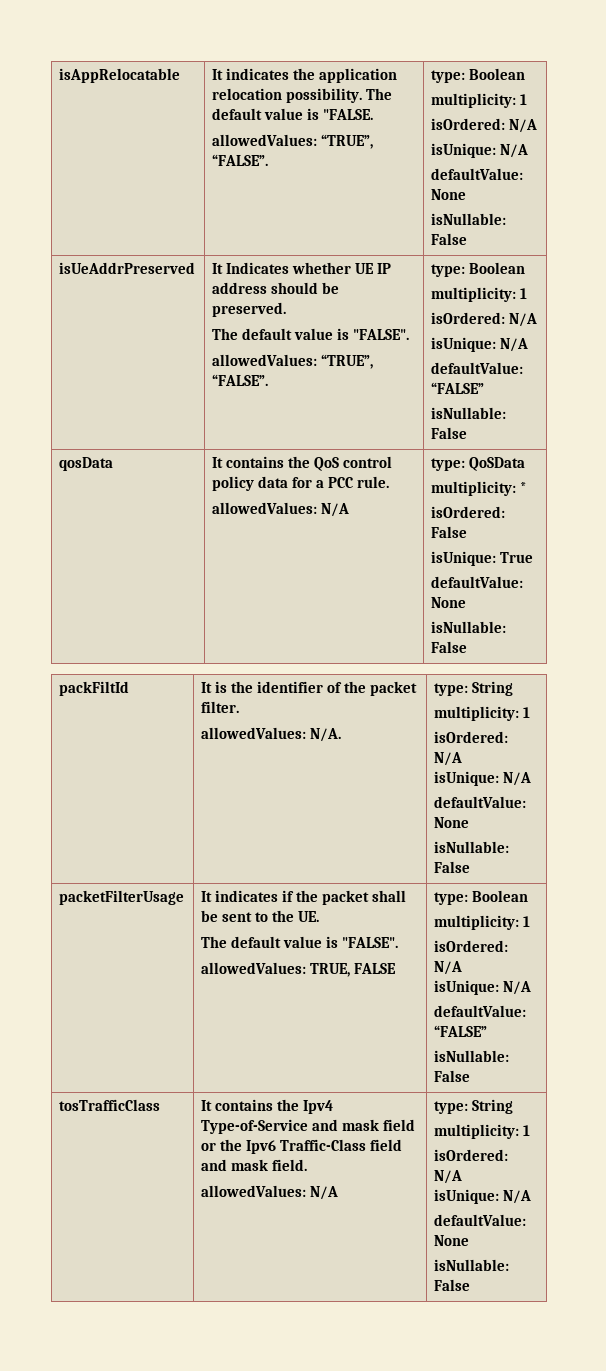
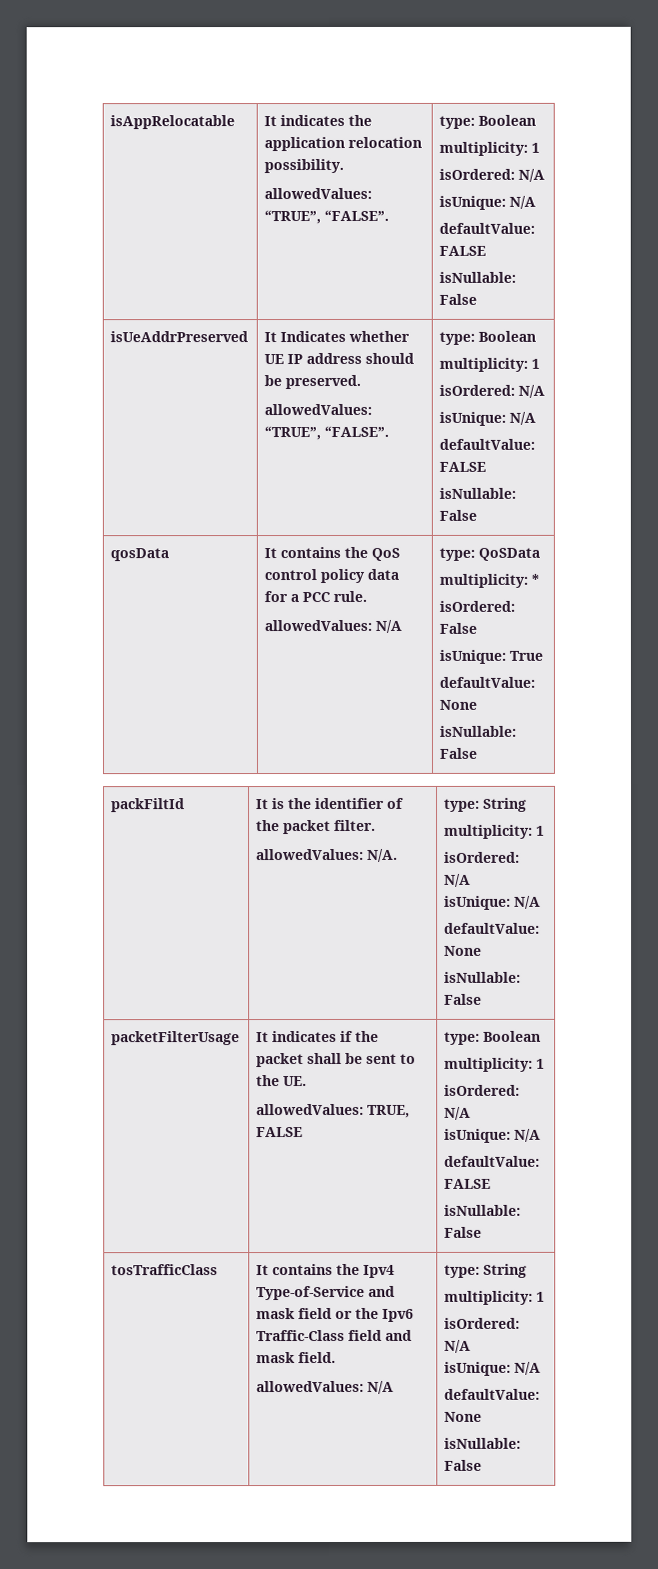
[366,88,393,100] [212,108,374,120] The default value is "FALSE. -> (345, 166) none
[431,168,524,180] [431,189,467,200] defaultValue: None -> [439,222,536,234] [439,245,487,256] defaultValue: FALSE
[212,328,409,340] // The default value is "FALSE". -> (362, 382) none
[431,382,485,394] “FALSE” -> [439,461,487,472] FALSE
[201,936,398,948] // The default value is "FALSE". -> (308, 1081) none
[434,1025,488,1037] “FALSE” -> [444,1178,492,1189] FALSE

